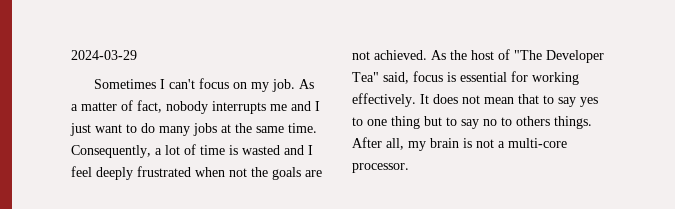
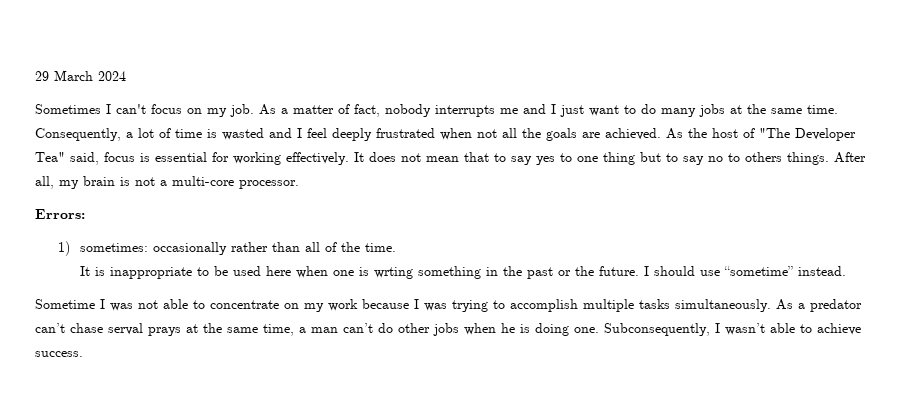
[71,50,137,60] 2024-03-29 -> [35,70,126,81] 29 March 2024
(247, 172) none -> [502,128,517,138] all
[352,51,370,60] not -> (600, 135) none
(409, 168) none -> [35,209,85,219] [57,241,397,256] [80,266,847,279] [35,299,862,312] [35,323,861,336] [35,351,83,357] // Errors: // 1) sometimes: occasionally rather than all of the time. // It is inappropriate to be used here when one is wrting something in the past or the future. I should use “sometime” instead. // Sometime I was not able to concentrate on my work because I was trying to accomplish multiple tasks simultaneously. As a predator can’t chase serval prays at the same time, a man can’t do other jobs when he is doing one. Subconsequently, I wasn’t able to achieve success.

